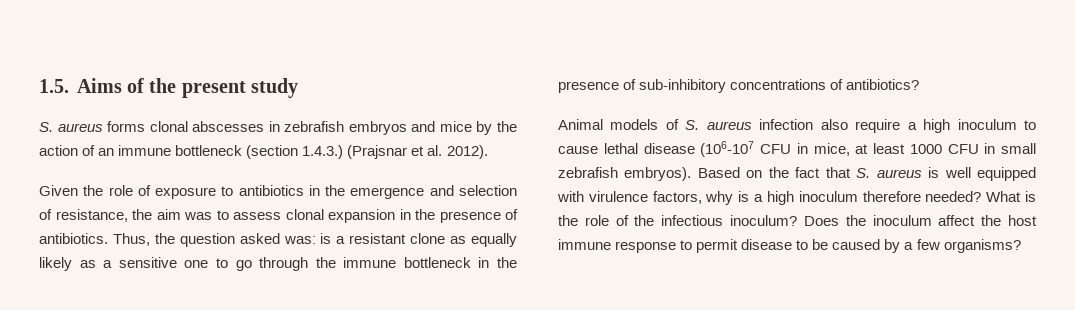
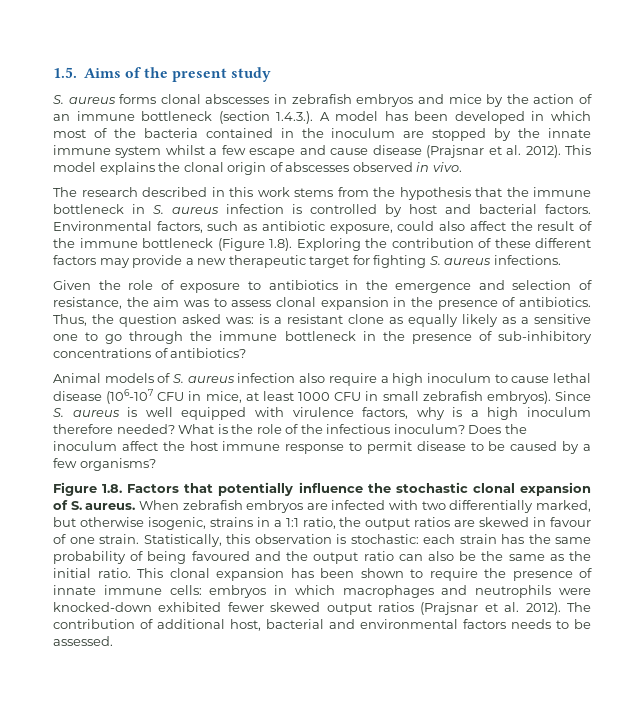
[302,145,488,159] 1.4.3.) (Prajsnar et al. 2012). -> [276,111,591,124] [53,128,592,141] [53,145,591,158] [53,162,462,175] [53,187,591,200] [53,204,591,217] [53,221,593,234] [53,238,591,251] [53,255,561,268] 1.4.3.). A model has been developed in which most of the bacteria contained in the inoculum are stopped by the innate immune system whilst a few escape and cause disease (Prajsnar et al. 2012). This model explains the clonal origin of abscesses observed in vivo. // The research described in this work stems from the hypothesis that the immune bottleneck in S. aureus infection is controlled by host and bacterial factors. Environmental factors, such as antibiotic exposure, could also affect the result of the immune bottleneck (Figure 1.8). Exploring the contribution of these different factors may provide a new therapeutic target for fighting S. aureus infections.
[697,167,851,178] Based on the fact that -> [554,391,591,401] Since
(1021, 246) none -> [53,482,591,496] [53,500,591,513] [53,517,591,530] [53,534,591,547] [53,551,592,564] [53,568,592,581] [53,585,591,598] [53,602,591,615] [53,619,591,631] [53,636,113,646] // Figure 1.8. Factors that potentially influence the stochastic clonal expansion of S. aureus. When zebrafish embryos are infected with two differentially marked, but otherwise isogenic, strains in a 1:1 ratio, the output ratios are skewed in favour of one strain. Statistically, this observation is stochastic: each strain has the same probability of being favoured and the output ratio can also be the same as the initial ratio. This clonal expansion has been shown to require the presence of innate immune cells: embryos in which macrophages and neutrophils were knocked-down exhibited fewer skewed output ratios (Prajsnar et al. 2012). The contribution of additional host, bacterial and environmental factors needs to be assessed.

